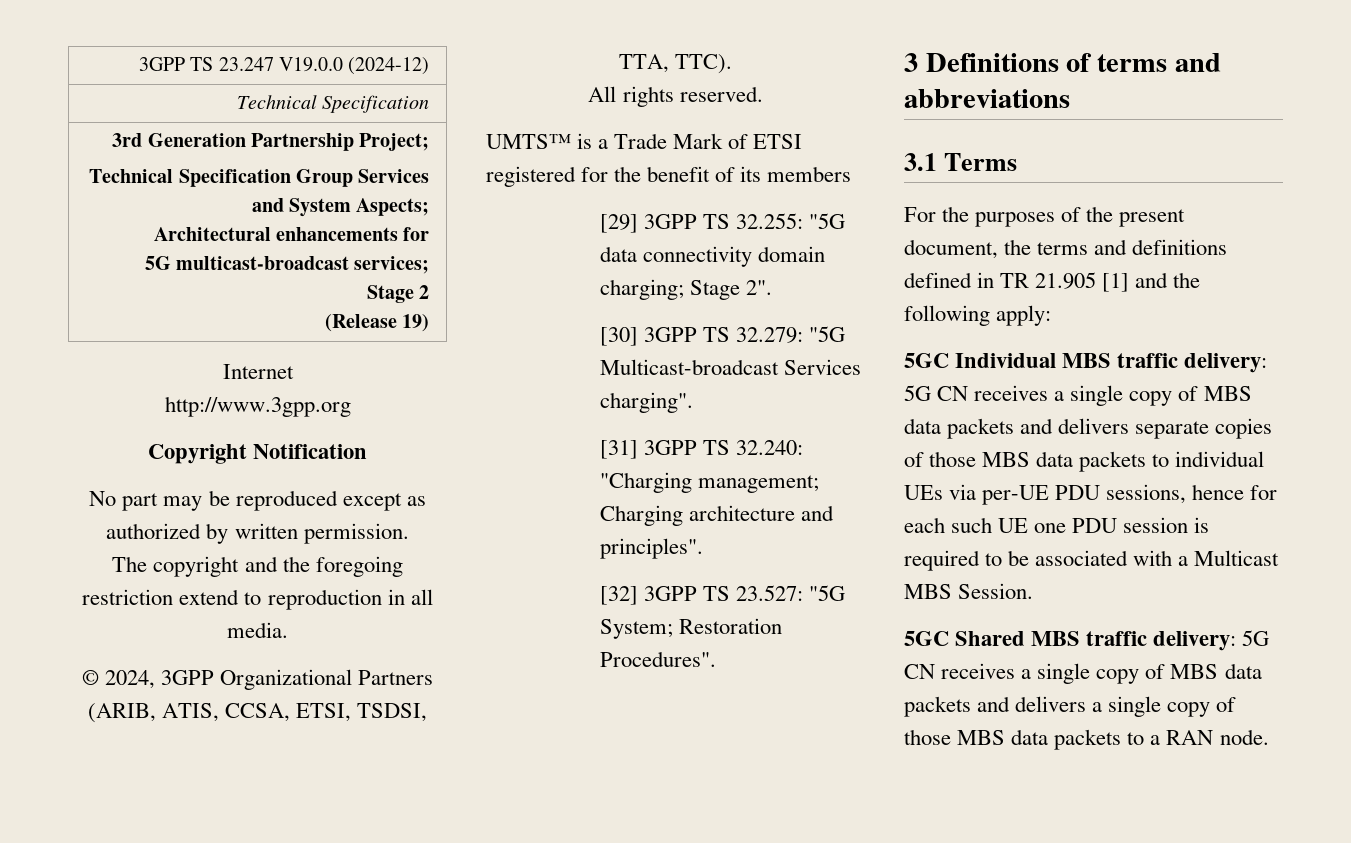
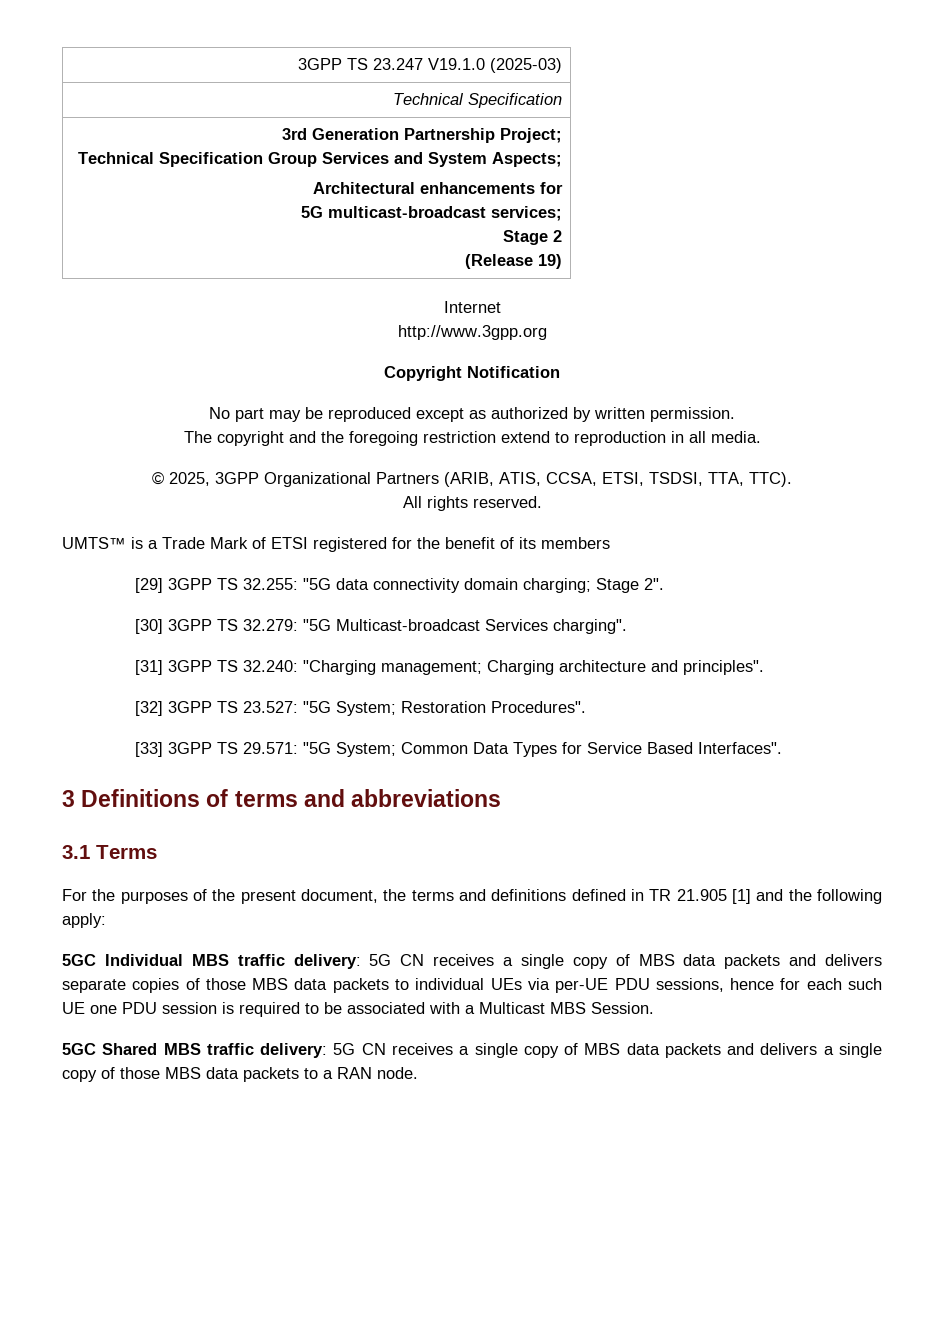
[278,57,430,75] V19.0.0 (2024-12) -> [427,58,562,73] V19.1.0 (2025-03)
[104,670,155,689] 2024, -> [169,472,210,486] 2025,
(716, 659) none -> [135,742,783,757] // [33] 3GPP TS 29.571: "5G System; Common Data Types for Service Based Interfaces".

